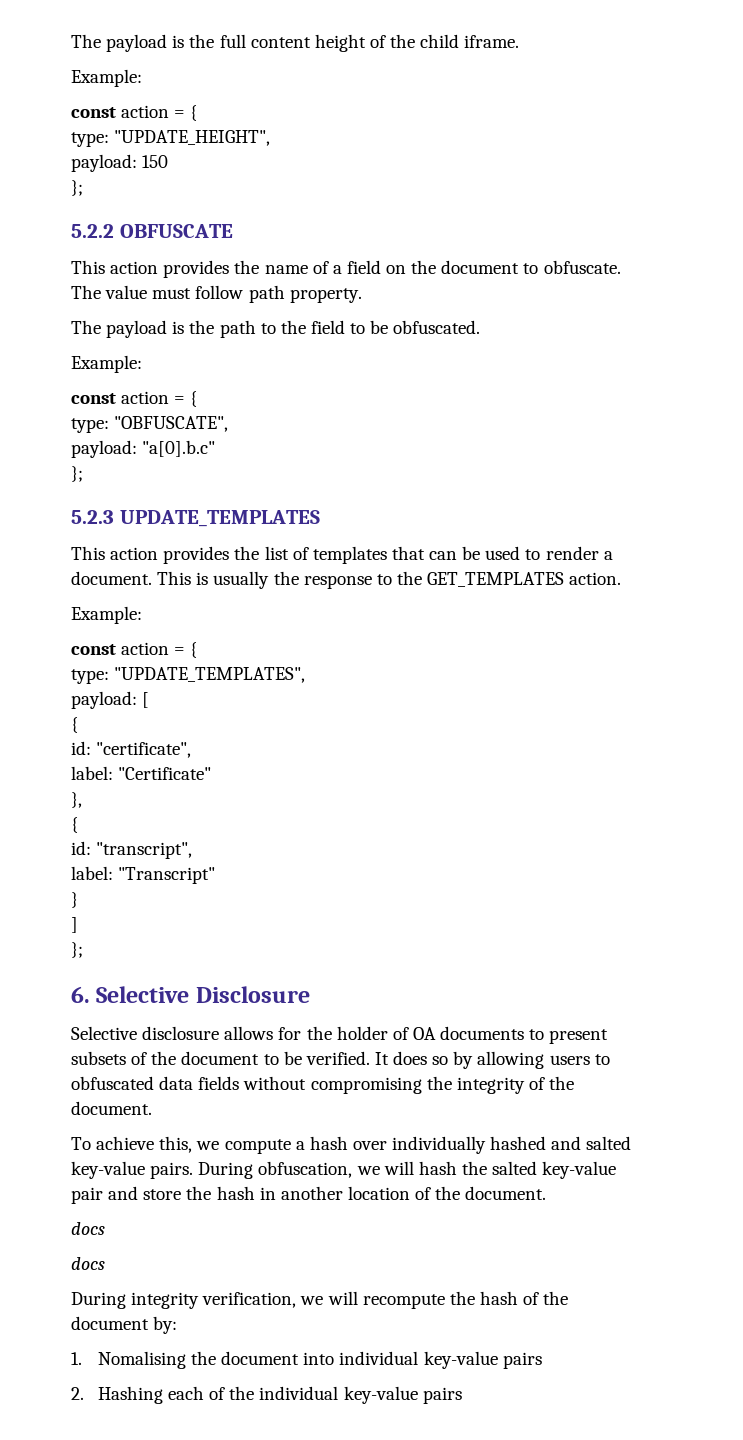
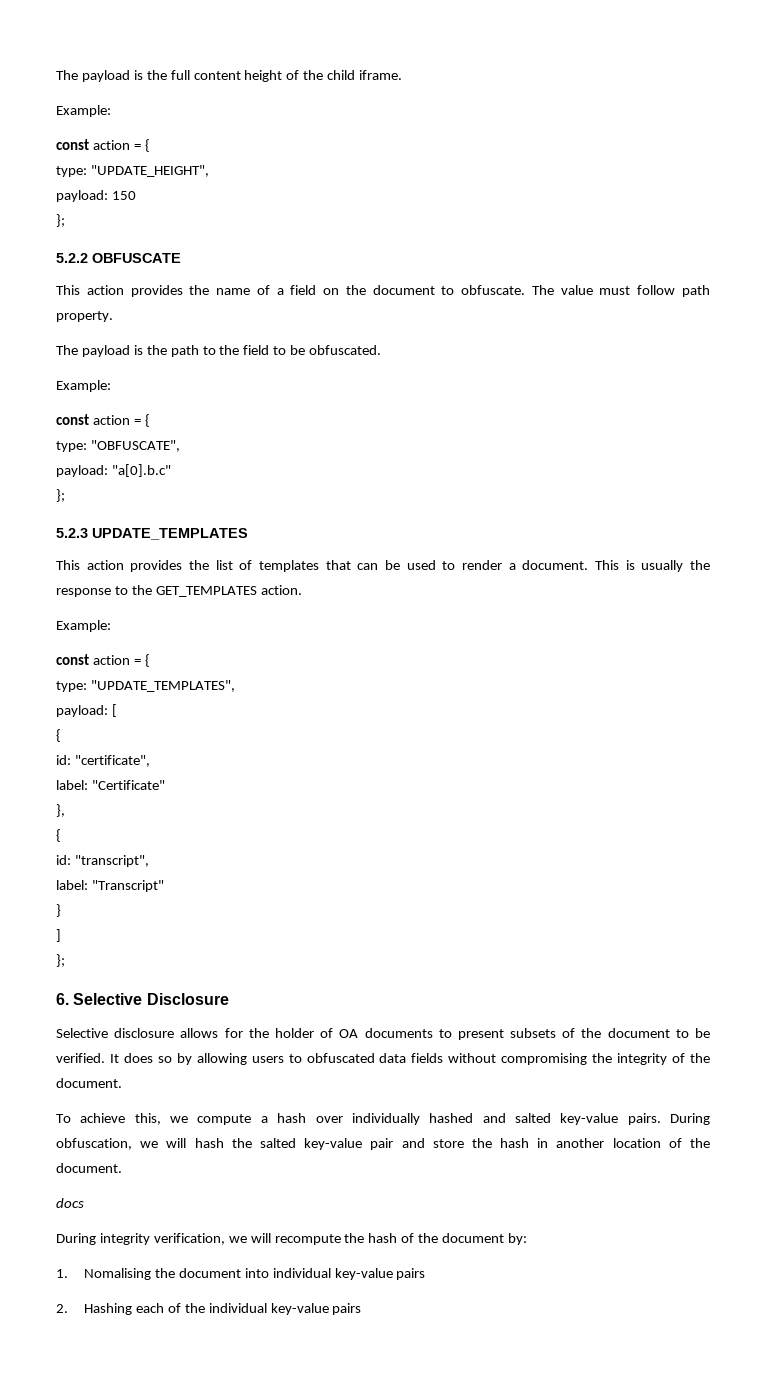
[71,1257,105,1270] // docs -> (84, 1203) none

